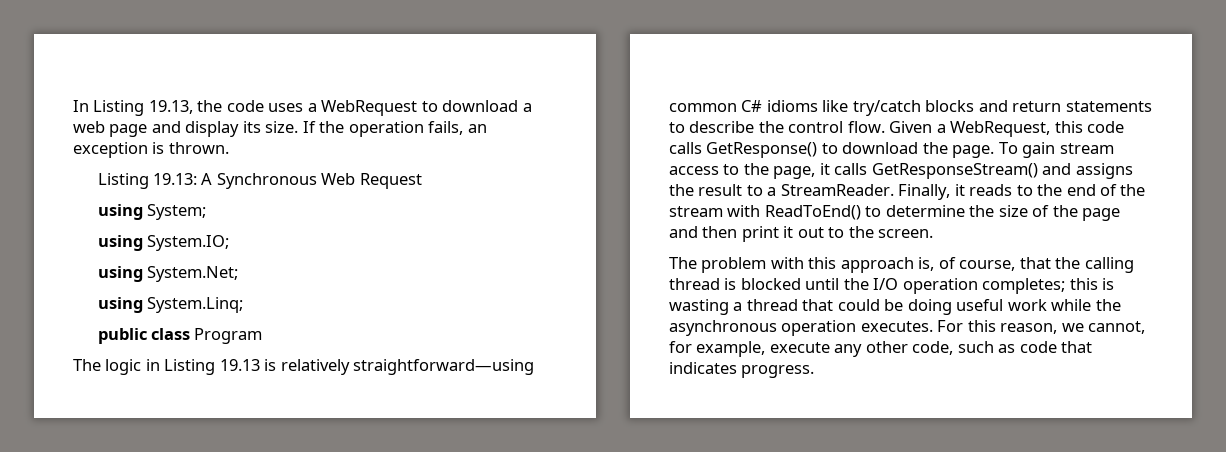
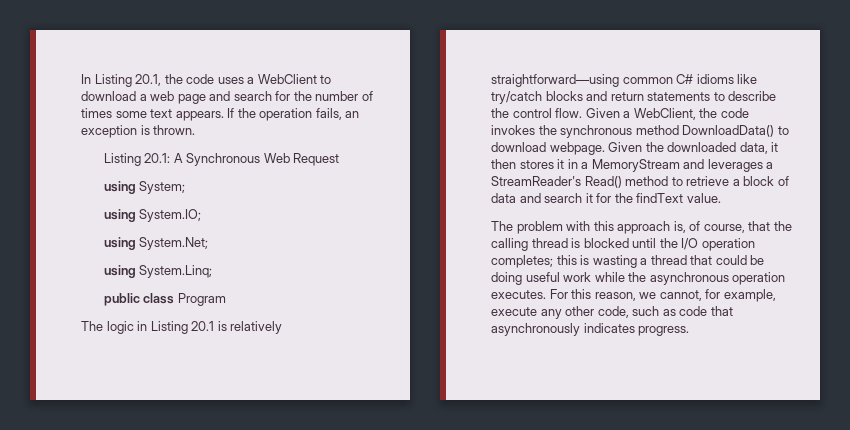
[148,100,193,114] 19.13, -> [135,74,162,86] 20.1,
[321,100,418,116] WebRequest -> [257,74,317,84] WebClient
[185,121,299,137] display its size. -> [233,91,373,101] [81,108,224,121] search for the number of times some text appears.
[152,173,197,185] 19.13: -> [144,153,171,163] 20.1:
[219,359,260,371] 19.13 -> [191,321,215,331] 20.1
[950,121,1125,137] [669,142,1114,158] [669,163,1133,179] [669,184,1146,200] [669,205,1121,221] [669,226,934,242] WebRequest, this code calls GetResponse() to download the page. To gain stream access to the page, it calls GetResponseStream() and assigns the result to a StreamReader. Finally, it reads to the end of the stream with ReadToEnd() to determine the size of the page and then print it out to the screen. -> [633,108,749,120] [491,125,789,138] [491,142,779,155] [491,159,774,172] [491,176,789,188] [491,193,721,203] WebClient, the code invokes the synchronous method DownloadData() to download webpage. Given the downloaded data, it then stores it in a MemoryStream and leverages a StreamReader's Read() method to retrieve a block of data and search it for the findText value.
(1093, 347) none -> [491,323,580,336] asynchronously

